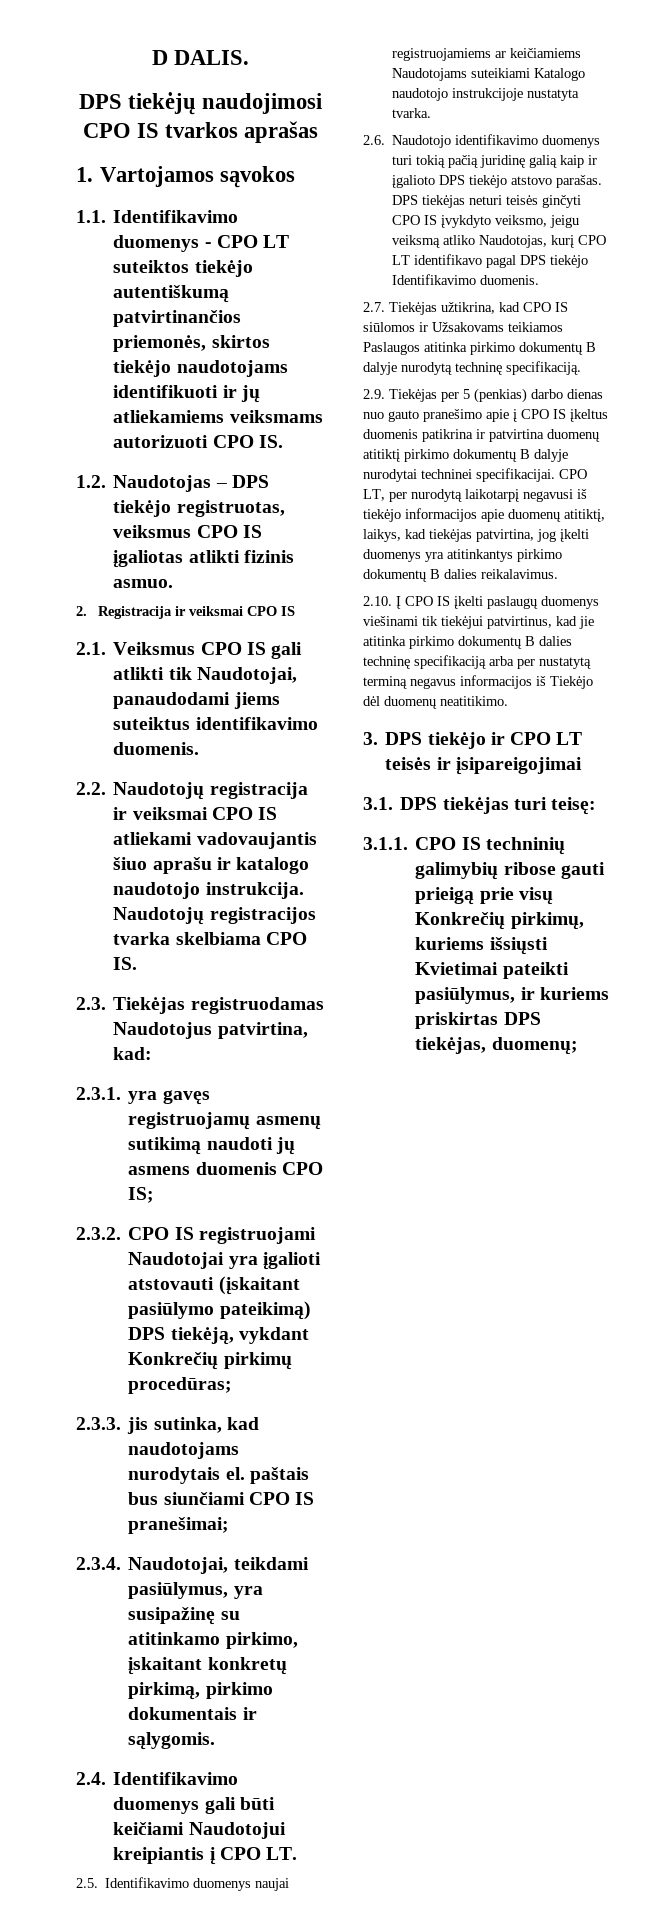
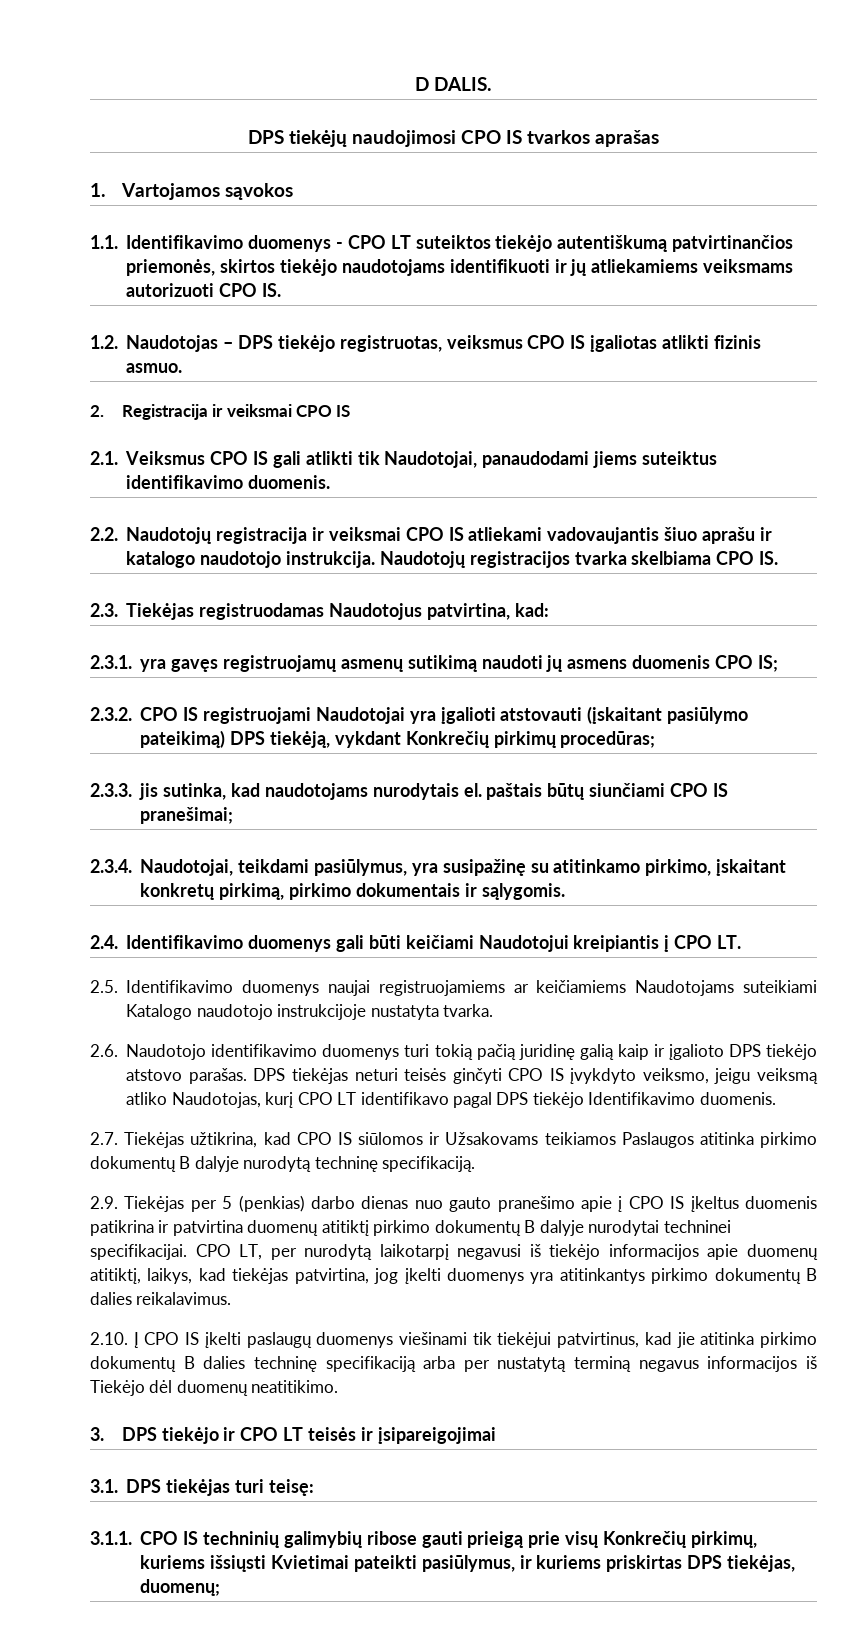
[128,1492,159,1505] bus -> [547,783,585,800] būtų

